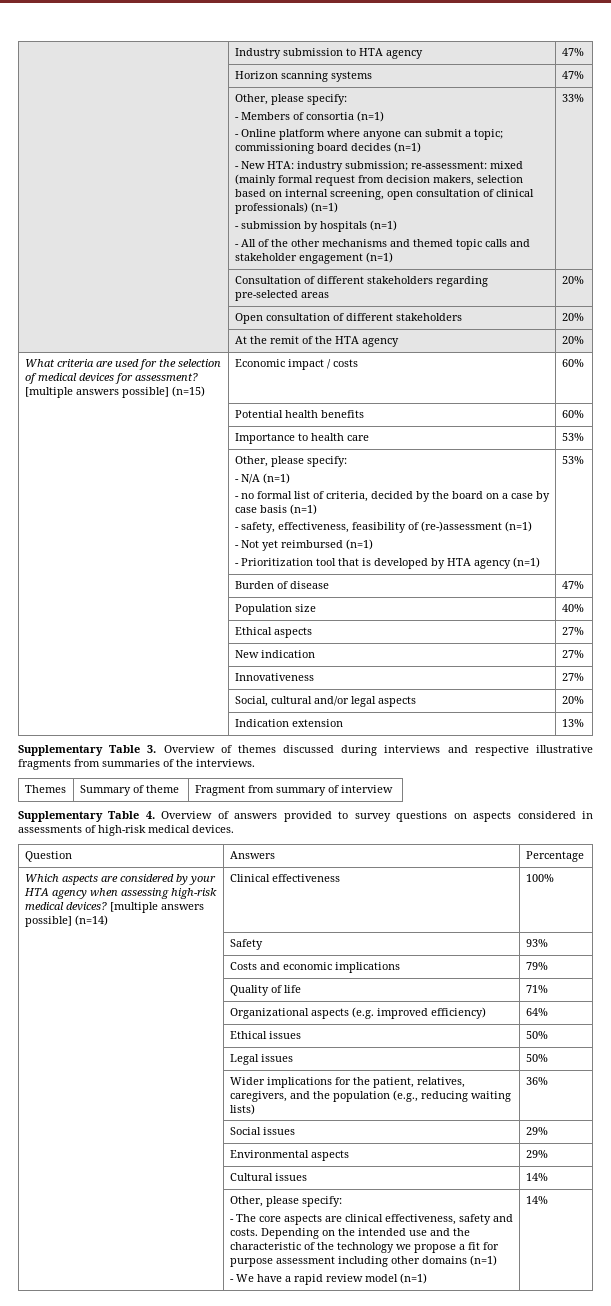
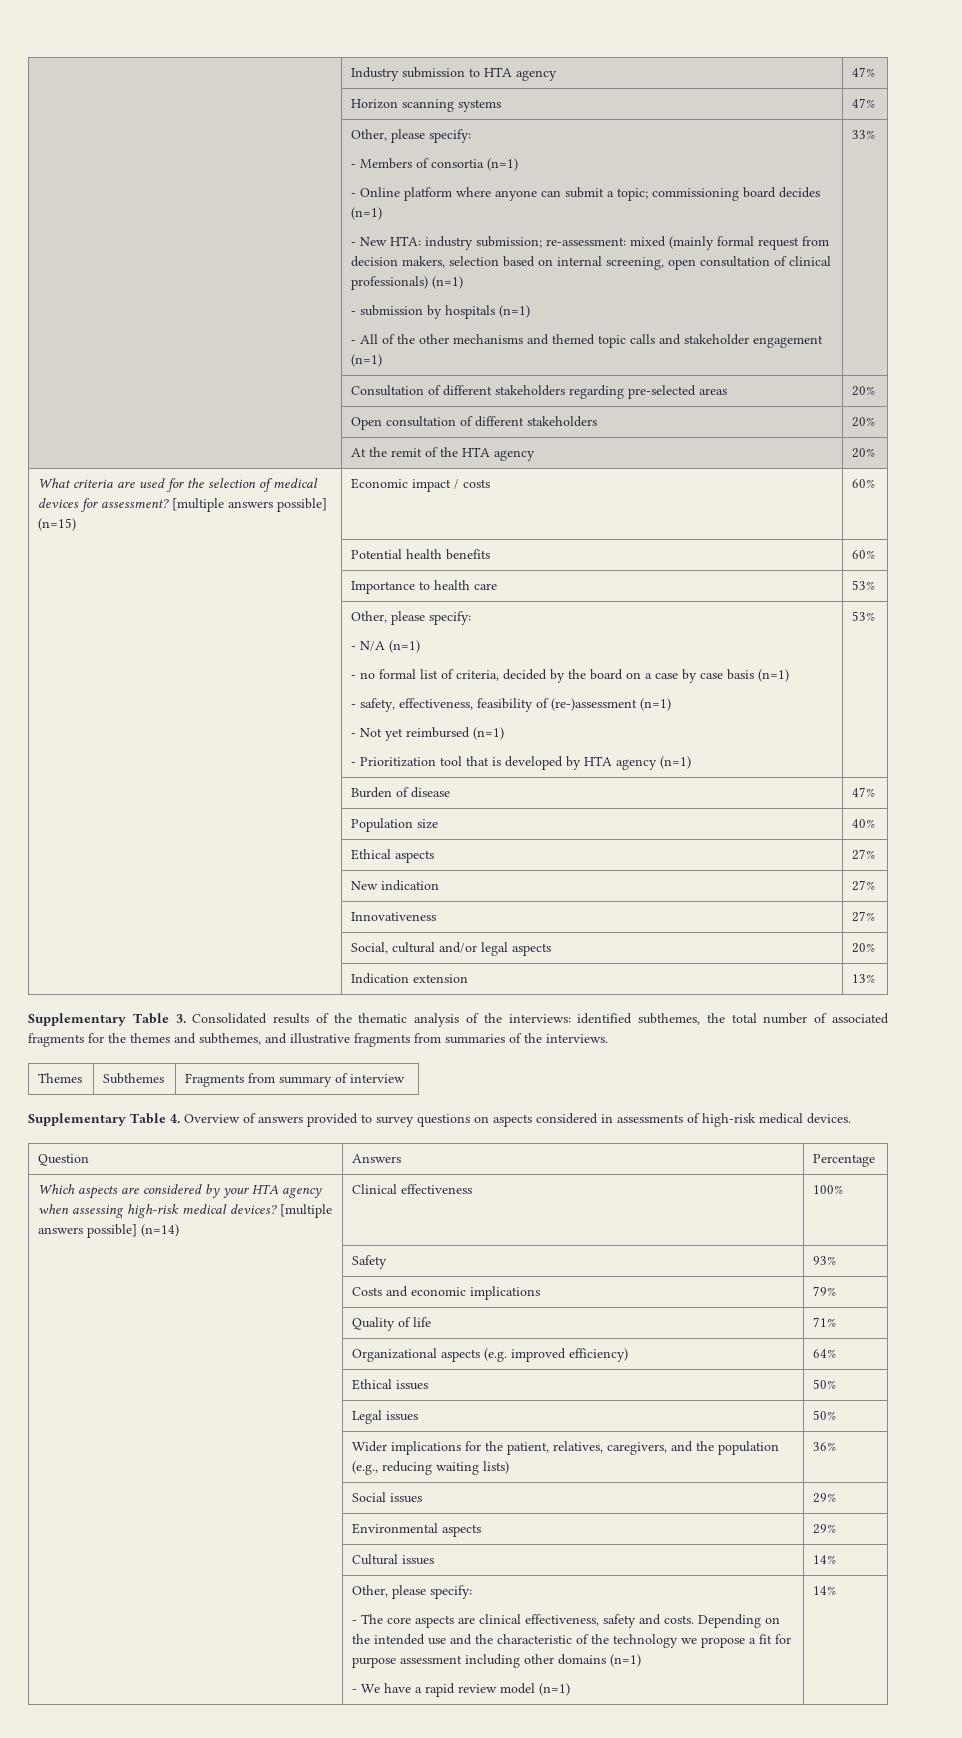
[163,745,529,756] Overview of themes discussed during interviews and respective -> [192,1013,890,1027] [28,1033,287,1047] Consolidated results of the thematic analysis of the interviews: identified subthemes, the total number of associated fragments for the themes and subthemes, and
[79,785,179,796] [194,785,245,796] Summary of theme | Fragment -> [103,1073,165,1084] [185,1073,245,1087] Subthemes | Fragments

